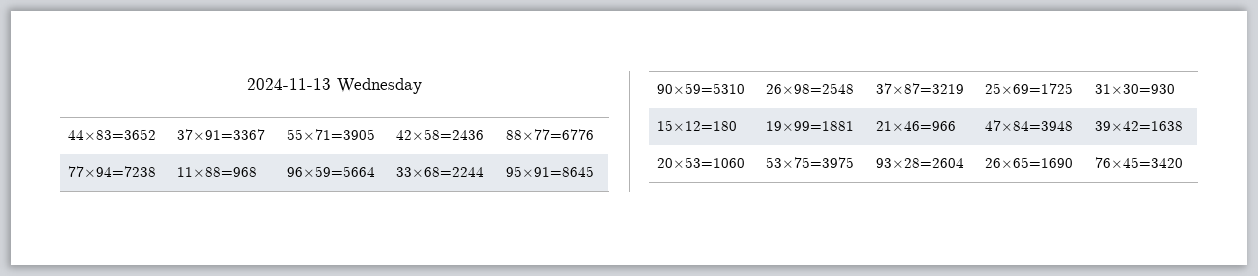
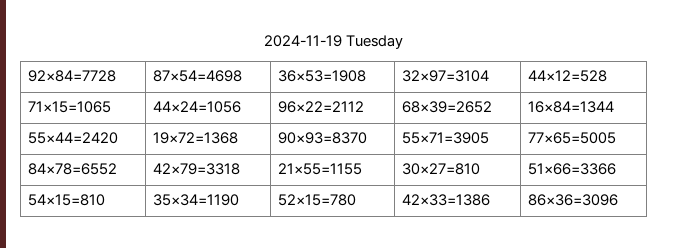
[247,78,422,94] [68,129,157,140] [177,129,266,140] [287,129,376,140] [396,129,485,140] [506,129,595,140] [68,166,157,177] [177,167,258,177] [287,166,376,177] [396,167,485,177] [506,166,595,177] [657,83,746,94] [766,83,855,94] [876,83,965,94] [985,83,1074,94] [1095,84,1176,94] [657,120,738,131] [766,121,855,131] [876,121,957,131] [985,120,1074,131] [1095,121,1184,131] [657,157,746,168] [766,157,855,168] [876,158,965,168] [985,157,1074,168] [1095,157,1184,168] 2024-11-13 Wednesday // 44×83=3652 | 37×91=3367 | 55×71=3905 | 42×58=2436 | 88×77=6776 // 77×94=7238 | 11×88=968 | 96×59=5664 | 33×68=2244 | 95×91=8645 // 90×59=5310 | 26×98=2548 | 37×87=3219 | 25×69=1725 | 31×30=930 // 15×12=180 | 19×99=1881 | 21×46=966 | 47×84=3948 | 39×42=1638 // 20×53=1060 | 53×75=3975 | 93×28=2604 | 26×65=1690 | 76×45=3420 -> [263,35,404,49] [28,70,117,82] [153,70,243,82] [278,70,367,82] [402,70,490,82] [528,70,608,82] [28,101,112,113] [153,101,242,113] [278,101,365,113] [402,101,493,113] [528,101,615,113] [28,132,119,144] [153,132,239,144] [278,132,368,144] [402,132,490,144] [528,132,617,144] [28,163,118,175] [153,163,241,175] [278,163,363,175] [402,163,481,175] [528,163,617,175] [28,194,106,206] [153,194,240,206] [278,194,357,206] [402,194,491,206] [528,194,619,206] 2024-11-19 Tuesday // 92×84=7728 | 87×54=4698 | 36×53=1908 | 32×97=3104 | 44×12=528 // 71×15=1065 | 44×24=1056 | 96×22=2112 | 68×39=2652 | 16×84=1344 // 55×44=2420 | 19×72=1368 | 90×93=8370 | 55×71=3905 | 77×65=5005 // 84×78=6552 | 42×79=3318 | 21×55=1155 | 30×27=810 | 51×66=3366 // 54×15=810 | 35×34=1190 | 52×15=780 | 42×33=1386 | 86×36=3096

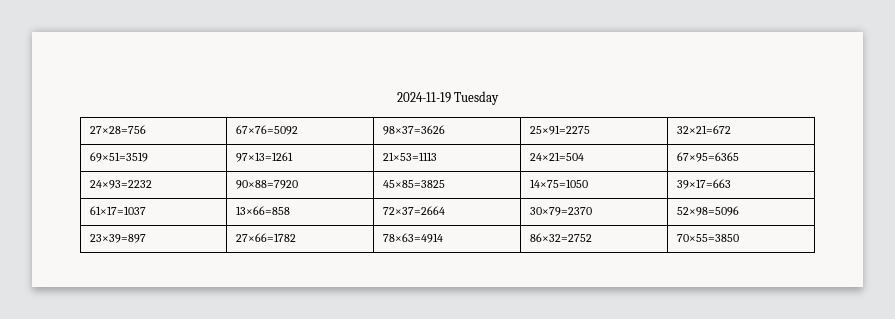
[28,70,117,82] [153,70,243,82] [278,70,367,82] [402,70,490,82] [528,70,608,82] [28,101,112,113] [153,101,242,113] [278,101,365,113] [402,101,493,113] [528,101,615,113] [28,132,119,144] [153,132,239,144] [278,132,368,144] [402,132,490,144] [528,132,617,144] [28,163,118,175] [153,163,241,175] [278,163,363,175] [402,163,481,175] [528,163,617,175] [28,194,106,206] [153,194,240,206] [278,194,357,206] [402,194,491,206] [528,194,619,206] 92×84=7728 | 87×54=4698 | 36×53=1908 | 32×97=3104 | 44×12=528 // 71×15=1065 | 44×24=1056 | 96×22=2112 | 68×39=2652 | 16×84=1344 // 55×44=2420 | 19×72=1368 | 90×93=8370 | 55×71=3905 | 77×65=5005 // 84×78=6552 | 42×79=3318 | 21×55=1155 | 30×27=810 | 51×66=3366 // 54×15=810 | 35×34=1190 | 52×15=780 | 42×33=1386 | 86×36=3096 -> [89,125,146,134] [235,125,298,135] [382,125,445,135] [529,125,590,135] [676,125,731,134] [89,152,148,162] [235,152,293,162] [382,152,437,161] [529,152,584,161] [676,152,739,162] [89,180,152,189] [235,180,298,189] [382,180,445,188] [529,179,588,188] [676,179,731,189] [89,206,146,215] [235,206,290,215] [382,206,445,215] [529,207,592,216] [676,206,739,216] [89,234,146,243] [235,233,296,242] [382,233,443,243] [529,233,592,242] [676,234,739,242] 27×28=756 | 67×76=5092 | 98×37=3626 | 25×91=2275 | 32×21=672 // 69×51=3519 | 97×13=1261 | 21×53=1113 | 24×21=504 | 67×95=6365 // 24×93=2232 | 90×88=7920 | 45×85=3825 | 14×75=1050 | 39×17=663 // 61×17=1037 | 13×66=858 | 72×37=2664 | 30×79=2370 | 52×98=5096 // 23×39=897 | 27×66=1782 | 78×63=4914 | 86×32=2752 | 70×55=3850

